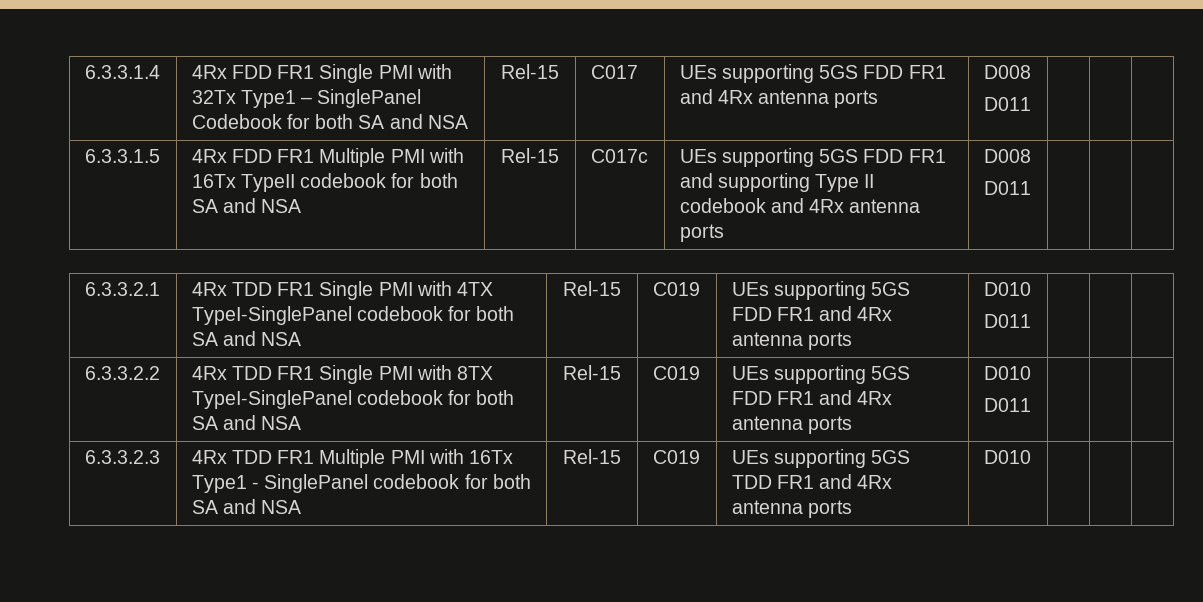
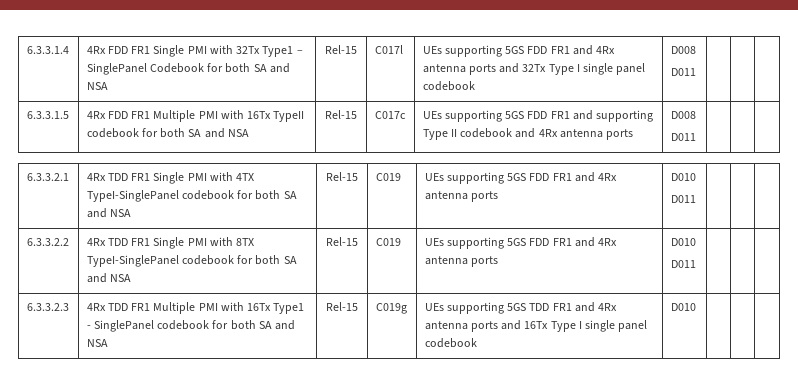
[590,65,638,79] [679,64,946,83] [679,89,879,108] C017 | UEs supporting 5GS FDD FR1 and 4Rx antenna ports -> [374,45,403,54] [422,45,616,57] [422,63,646,75] [422,81,475,91] C017l | UEs supporting 5GS FDD FR1 and 4Rx antenna ports and 32Tx Type I single panel codebook
[652,450,700,464] C019 -> [375,303,407,314] C019g
(852, 509) none -> [501,320,648,332] [424,338,477,348] and 16Tx Type I single panel codebook

